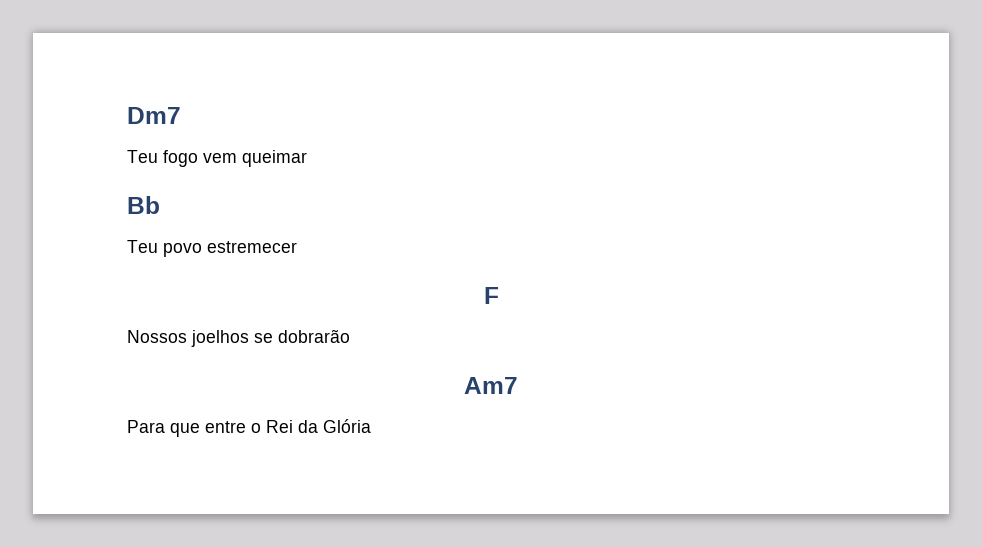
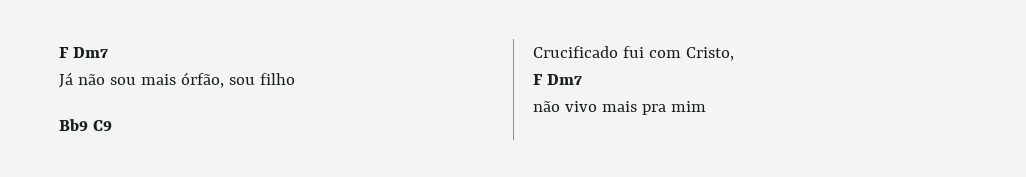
[127,107,181,124] [127,150,307,167] [127,196,160,214] [127,240,297,257] [483,287,499,304] [127,329,350,347] [464,377,518,394] [127,419,371,437] Dm7 // Teu fogo vem queimar // Bb // Teu povo estremecer // F // Nossos joelhos se dobrarão // Am7 // Para que entre o Rei da Glória -> [59,47,108,58] [59,72,295,88] [59,119,112,131] [533,46,734,61] [533,74,582,85] [533,101,706,115] F Dm7 // Já não sou mais órfão, sou filho // Bb9 C9 // Crucificado fui com Cristo, // F Dm7 // não vivo mais pra mim

